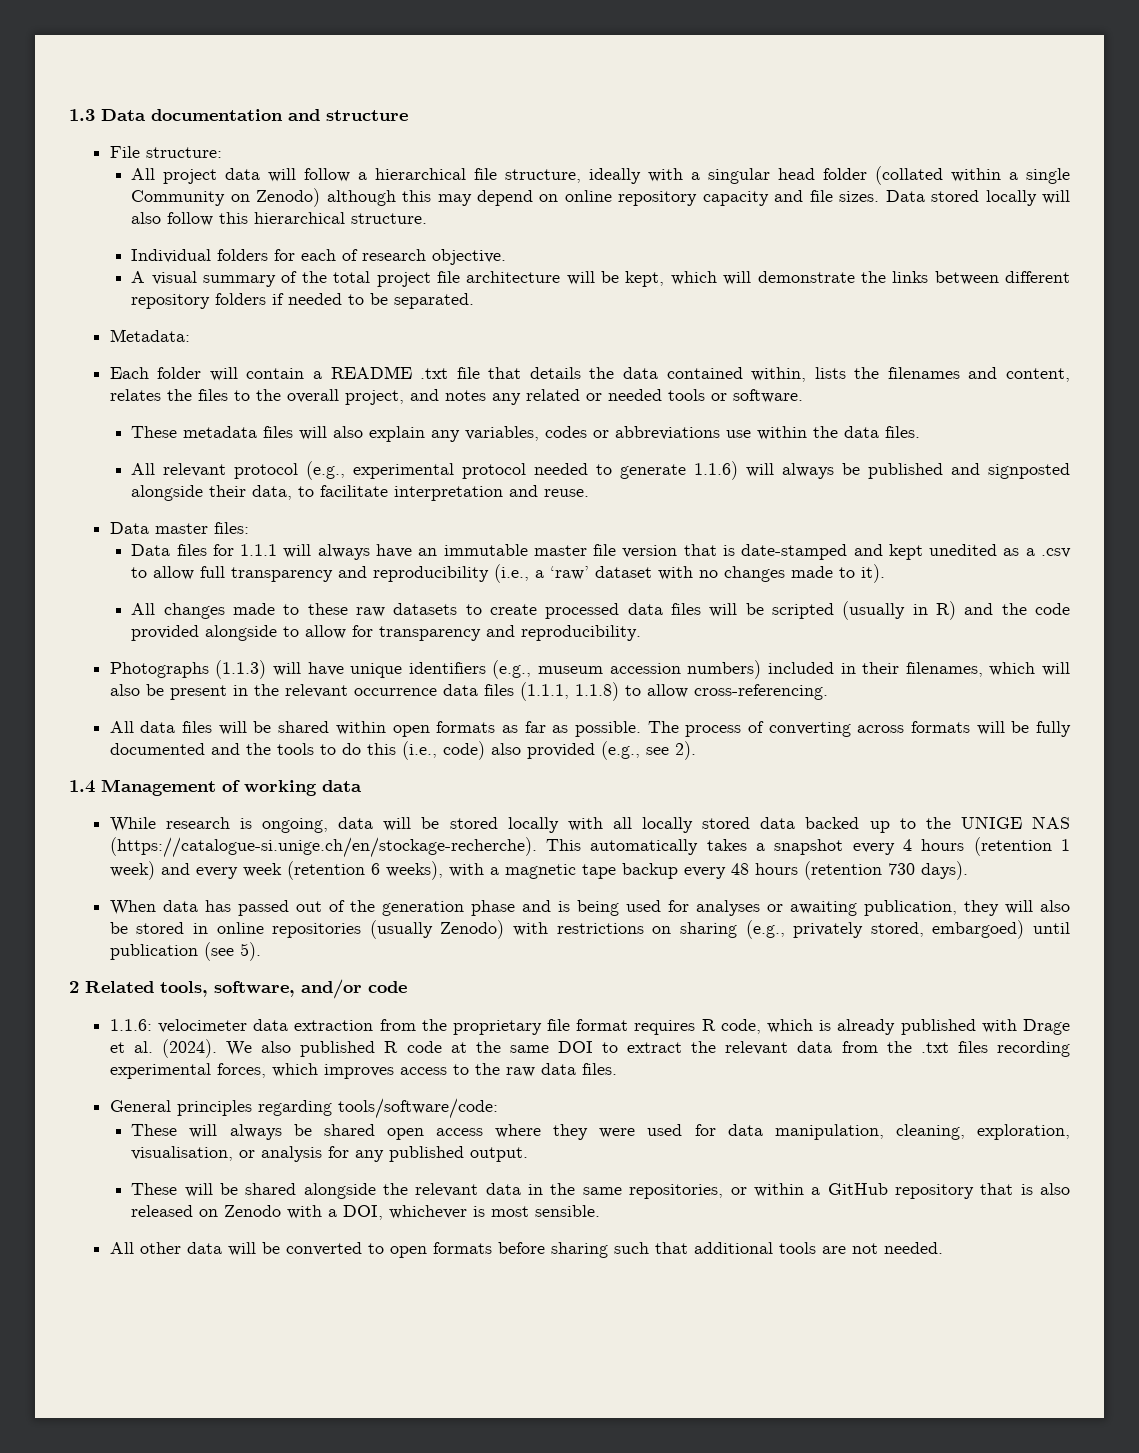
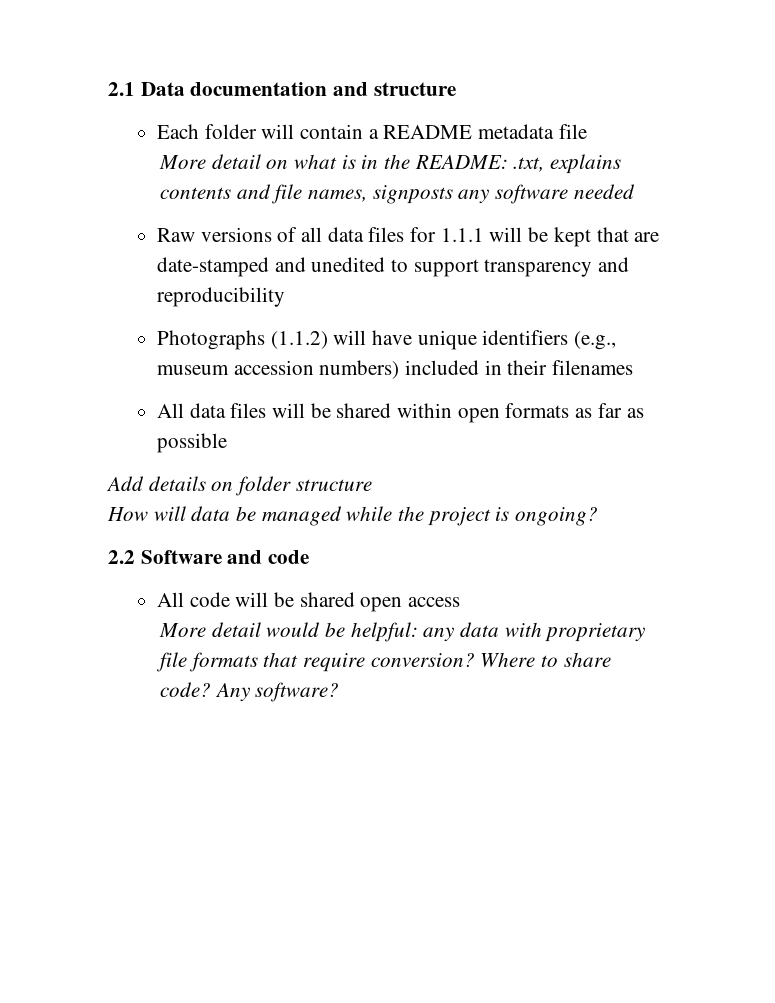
[69,109,95,121] 1.3 -> [108,82,135,96] 2.1
[109,146,222,158] [131,166,1070,185] [131,188,1070,207] [131,212,428,226] [131,249,507,265] [131,271,1071,287] [131,293,475,309] [109,329,190,342] // File structure: // All project data will follow a hierarchical file structure, ideally with a singular head folder (collated within a single Community on Zenodo) although this may depend on online repository capacity and file sizes. Data stored locally will also follow this hierarchical structure. // Individual folders for each of research objective. // A visual summary of the total project file architecture will be kept, which will demonstrate the links between different repository folders if needed to be separated. // Metadata: -> (456, 89) none
[420,367,1070,382] [109,389,803,405] [131,426,921,442] [131,461,1071,480] [131,485,590,501] [109,522,249,534] [131,544,1071,560] [131,564,886,583] [131,601,1070,620] [131,625,642,641] .txt file that details the data contained within, lists the filenames and content, relates the files to the overall project, and notes any related or needed tools or software. // These metadata files will also explain any variables, codes or abbreviations use within the data files. // All relevant protocol (e.g., experimental protocol needed to generate 1.1.6) will always be published and signposted alongside their data, to facilitate interpretation and reuse. // Data master files: // Data files for 1.1.1 will always have an immutable master file version that is date-stamped and kept unedited as a .csv to allow full transparency and reproducibility (i.e., a ‘raw’ dataset with no changes made to it). // All changes made to these raw datasets to create processed data files will be scripted (usually in R) and the code provided alongside to allow for transparency and reproducibility. -> [478,124,587,139] [159,154,622,174] [160,184,635,204] [157,227,660,247] [157,257,630,277] [157,287,286,307] metadata file // More detail on what is in the README: .txt, explains contents and file names, signposts any software needed // Raw versions of all data files for 1.1.1 will be kept that are date-stamped and unedited to support transparency and reproducibility
[215,660,267,679] (1.1.3) -> [270,331,328,349] (1.1.2)
[905,662,1071,677] [109,682,828,701] filenames, which will also be present in the relevant occurrence data files (1.1.1, 1.1.8) to allow cross-referencing. -> [552,360,634,375] filenames
[574,721,1071,737] [109,741,696,760] [69,779,362,796] [109,816,1071,833] [109,837,1070,858] [109,861,968,880] [109,900,1070,916] [109,920,1071,939] [109,942,261,961] [69,979,407,999] [109,1019,1070,1035] [109,1039,1070,1058] [109,1063,617,1079] [109,1098,498,1119] [131,1124,1070,1140] [131,1146,529,1162] [131,1183,1070,1199] [131,1205,601,1220] [109,1242,943,1258] possible. The process of converting across formats will be fully documented and the tools to do this (i.e., code) also provided (e.g., see 2). // 1.4 Management of working data // While research is ongoing, data will be stored locally with all locally stored data backed up to the UNIGE NAS (https://catalogue-si.unige.ch/en/stockage-recherche). This automatically takes a snapshot every 4 hours (retention 1 week) and every week (retention 6 weeks), with a magnetic tape backup every 48 hours (retention 730 days). // When data has passed out of the generation phase and is being used for analyses or awaiting publication, they will also be stored in online repositories (usually Zenodo) with restrictions on sharing (e.g., privately stored, embargoed) until publication (see 5). // 2 Related tools, software, and/or code // 1.1.6: velocimeter data extraction from the proprietary file format requires R code, which is already published with Drage et al. (2024). We also published R code at the same DOI to extract the relevant data from the .txt files recording experimental forces, which improves access to the raw data files. // General principles regarding tools/software/code: // These will always be shared open access where they were used for data manipulation, cleaning, exploration, visualisation, or analysis for any published output. // These will be shared alongside the relevant data in the same repositories, or within a GitHub repository that is also released on Zenodo with a DOI, whichever is most sensible. // All other data will be converted to open formats before sharing such that additional tools are not needed. -> [157,433,228,453] [106,476,372,496] [107,506,599,526] [108,550,310,564] [157,592,461,612] [159,622,646,642] [156,652,611,672] [160,682,340,702] possible // Add details on folder structure // How will data be managed while the project is ongoing? // 2.2 Software and code // All code will be shared open access // More detail would be helpful: any data with proprietary file formats that require conversion? Where to share code? Any software?

